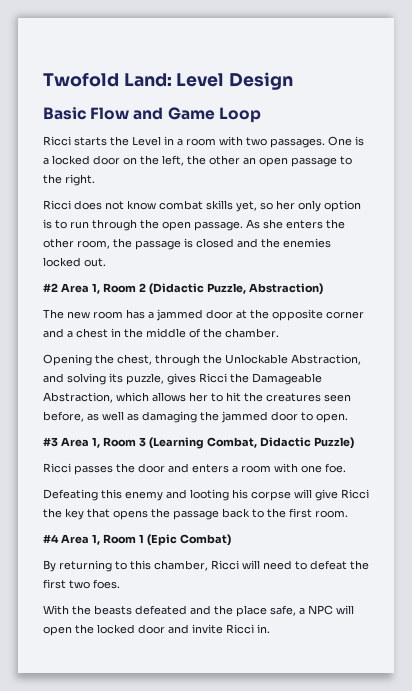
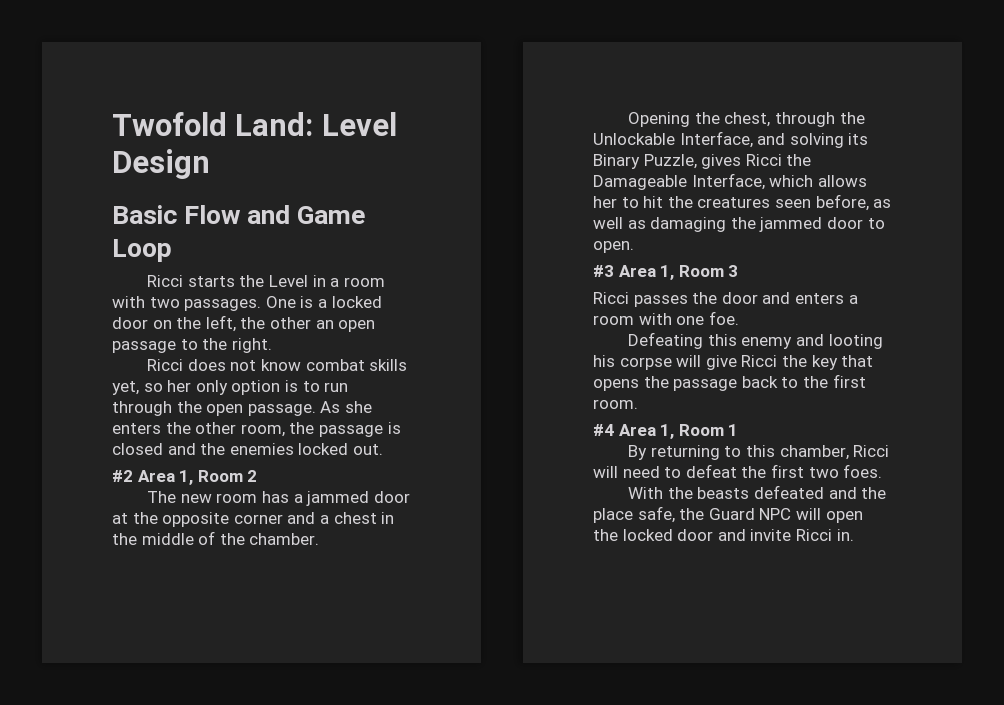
[149,283,323,295] (Didactic Puzzle, Abstraction) -> (258, 476) none
[291,354,361,365] Abstraction, -> [679,131,753,148] Interface,
[126,373,164,385] puzzle, -> [593,154,697,169] Binary Puzzle,
[43,392,113,403] Abstraction, -> [691,173,765,190] Interface,
[149,437,354,449] (Learning Combat, Didactic Puzzle) -> (739, 271) none
[147,534,231,546] (Epic Combat) -> (739, 430) none
[299,608,305,615] a -> [679,508,755,520] the Guard

